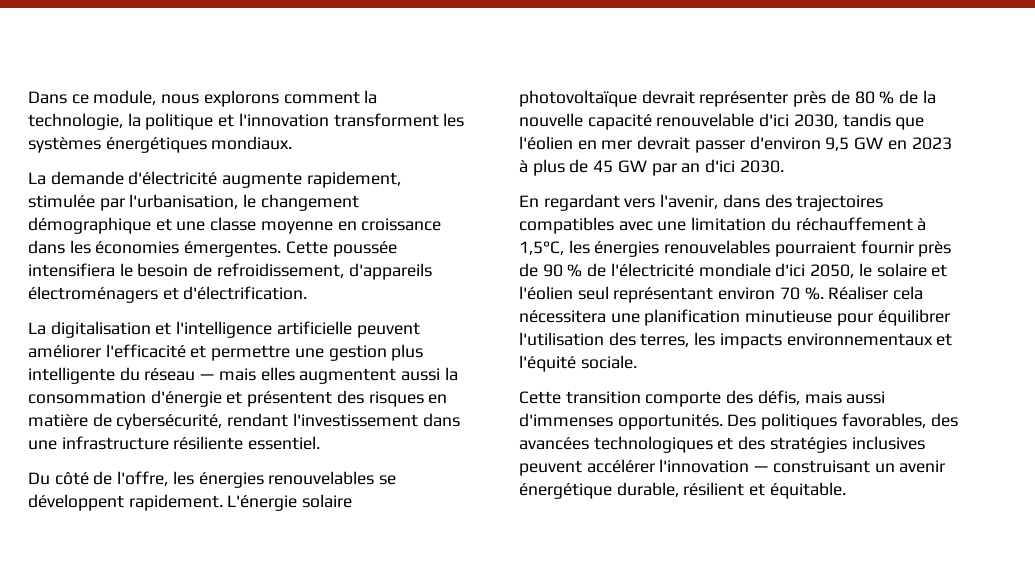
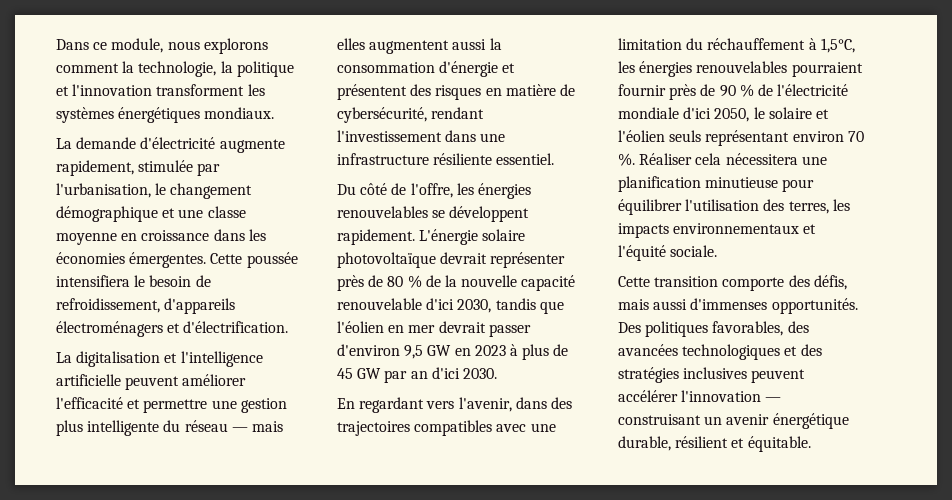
[577,286,609,300] seul -> [669,130,702,142] seuls

